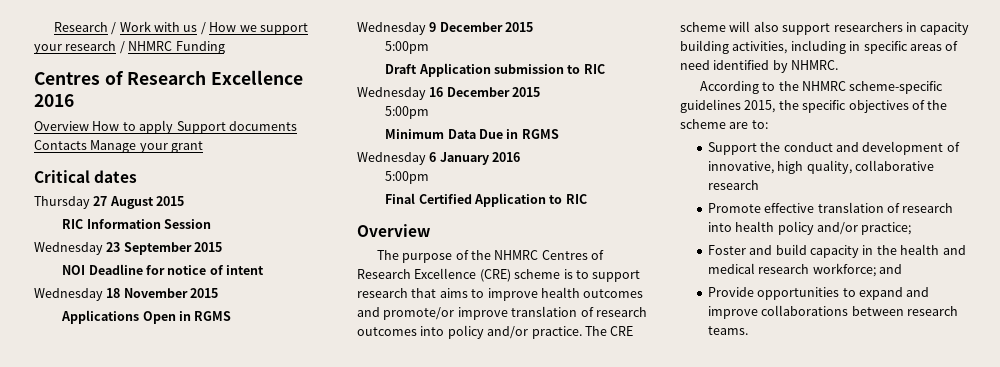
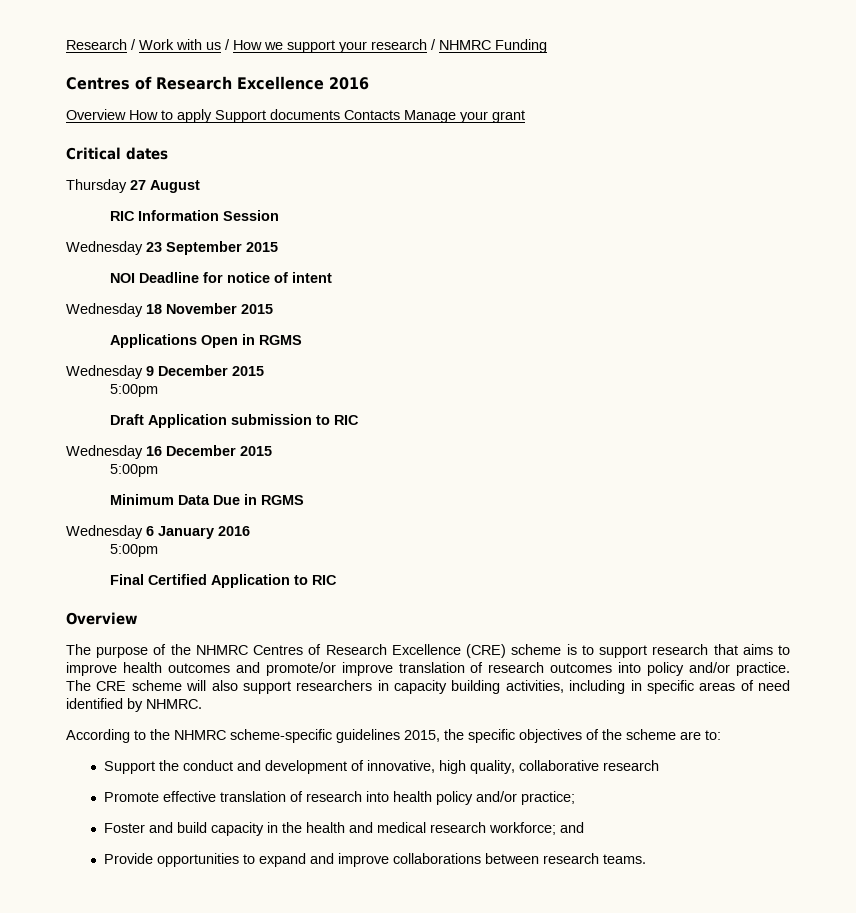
[156,196,185,206] 2015 -> (200, 186) none

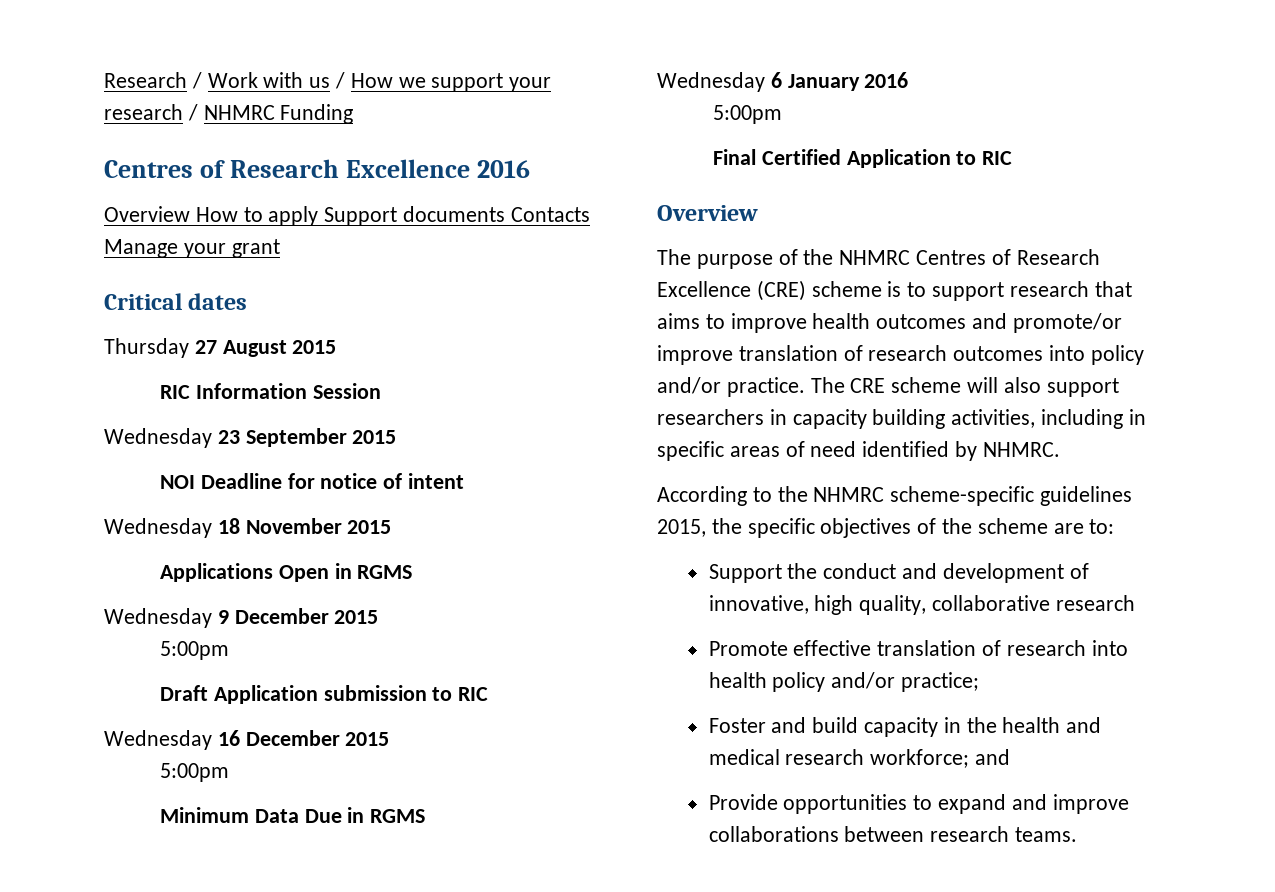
(200, 186) none -> [292,340,337,354] 2015

